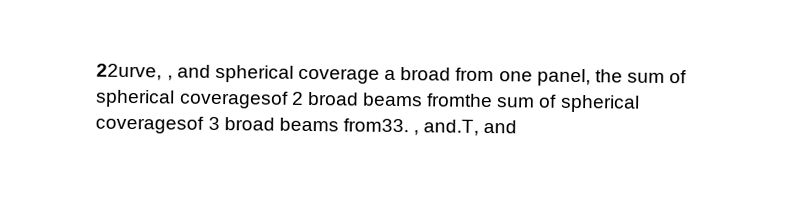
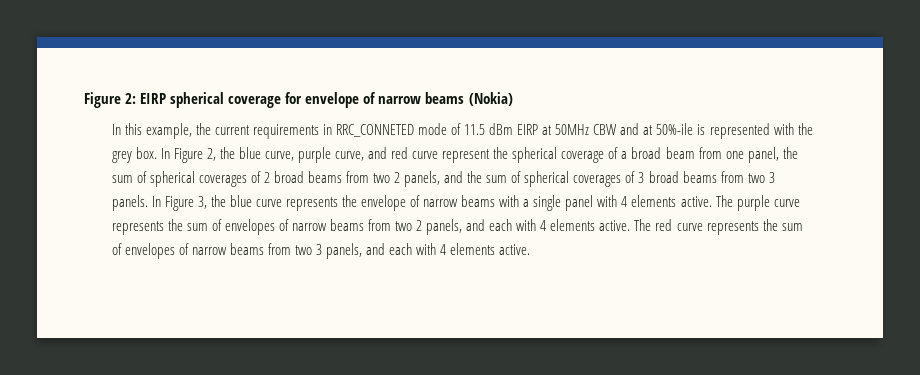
[96,63,381,84] 22urve, , and spherical coverage -> [84,92,513,108] [111,123,813,139] [111,147,619,163] Figure 2: EIRP spherical coverage for envelope of narrow beams (Nokia) // In this example, the current requirements in RRC_CONNETED mode of 11.5 dBm EIRP at 50MHz CBW and at 50%-ile is represented with the grey box. In Figure 2, the blue curve, purple curve, and red curve represent the spherical coverage of
(452, 74) none -> [665,147,695,159] beam
[178,90,289,109] coveragesof -> [198,171,261,187] coverages of
[427,93,640,113] [95,115,205,134] fromthe sum of spherical coveragesof -> [345,171,636,187] from two 2 panels, and the sum of spherical coverages of
[343,118,518,136] from33. , and.T, and -> [720,171,775,183] [111,195,800,211] [111,219,803,235] [111,243,531,259] from two 3 panels. In Figure 3, the blue curve represents the envelope of narrow beams with a single panel with 4 elements active. The purple curve represents the sum of envelopes of narrow beams from two 2 panels, and each with 4 elements active. The red curve represents the sum of envelopes of narrow beams from two 3 panels, and each with 4 elements active.

